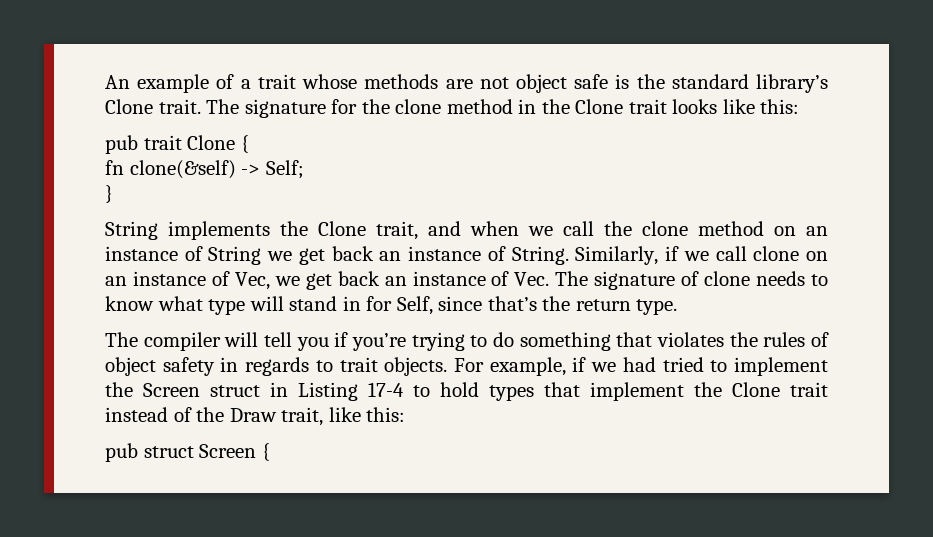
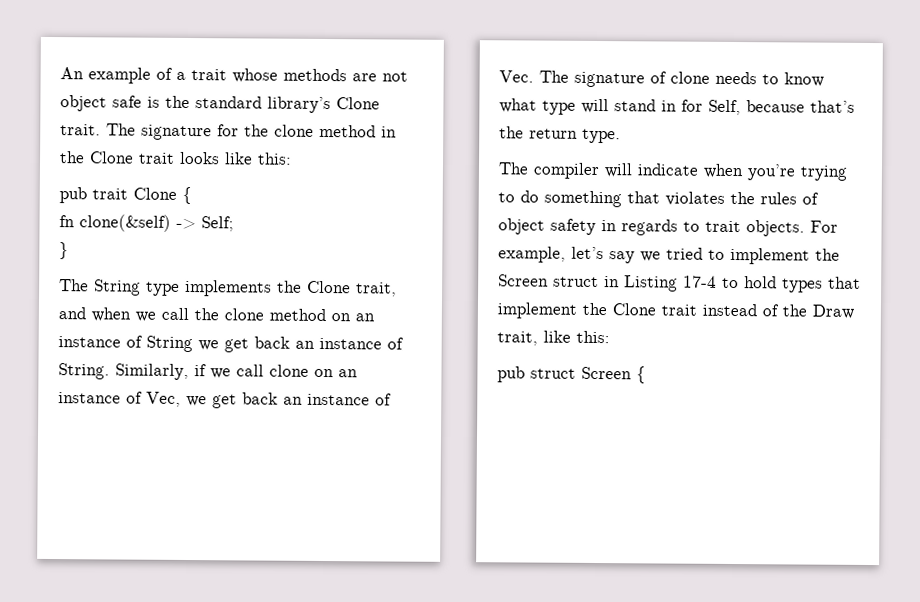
[105,221,158,240] String -> [59,279,180,296] The String type
[438,296,483,311] since -> [746,100,805,113] because
[264,332,349,351] tell you if -> [637,163,744,179] indicate when
[572,357,656,372] if we had -> [571,246,661,264] let’s say we

